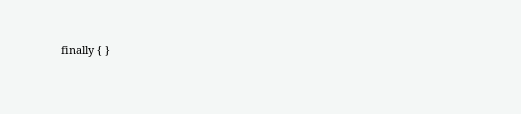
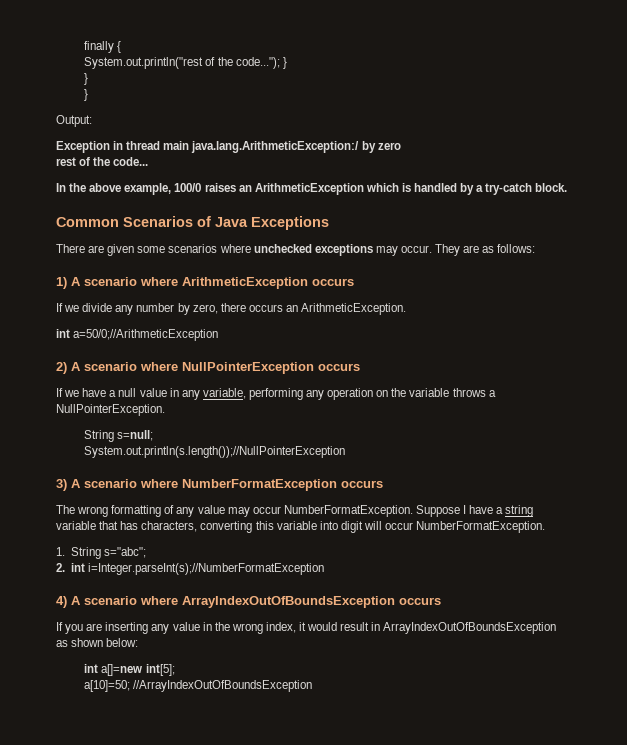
[105,46,111,56] } -> [84,57,287,69] [84,73,89,85] [84,89,89,101] [56,115,92,127] [56,141,401,153] [56,157,149,166] [56,183,568,195] [56,216,329,230] [56,244,536,256] [56,277,354,289] [56,303,407,315] [56,329,219,341] [56,362,360,374] [56,388,496,400] [56,404,165,416] [84,430,154,442] [84,446,346,458] [56,479,383,491] [56,505,534,517] [56,521,546,533] [56,547,146,559] [56,563,324,575] [56,596,441,608] [56,622,557,634] [56,638,139,647] [84,664,175,676] [84,680,313,692] // System.out.println("rest of the code..."); } // } // } // Output: // Exception in thread main java.lang.ArithmeticException:/ by zero // rest of the code... // In the above example, 100/0 raises an ArithmeticException which is handled by a try-catch block. // Common Scenarios of Java Exceptions // There are given some scenarios where unchecked exceptions may occur. They are as follows: // 1) A scenario where ArithmeticException occurs // If we divide any number by zero, there occurs an ArithmeticException. // int a=50/0;//ArithmeticException // 2) A scenario where NullPointerException occurs // If we have a null value in any variable, performing any operation on the variable throws a NullPointerException. // String s=null; // System.out.println(s.length());//NullPointerException // 3) A scenario where NumberFormatException occurs // The wrong formatting of any value may occur NumberFormatException. Suppose I have a string variable that has characters, converting this variable into digit will occur NumberFormatException. // 1. String s="abc"; // 2. int i=Integer.parseInt(s);//NumberFormatException // 4) A scenario where ArrayIndexOutOfBoundsException occurs // If you are inserting any value in the wrong index, it would result in ArrayIndexOutOfBoundsException as shown below: // int a[]=new int[5]; // a[10]=50; //ArrayIndexOutOfBoundsException

